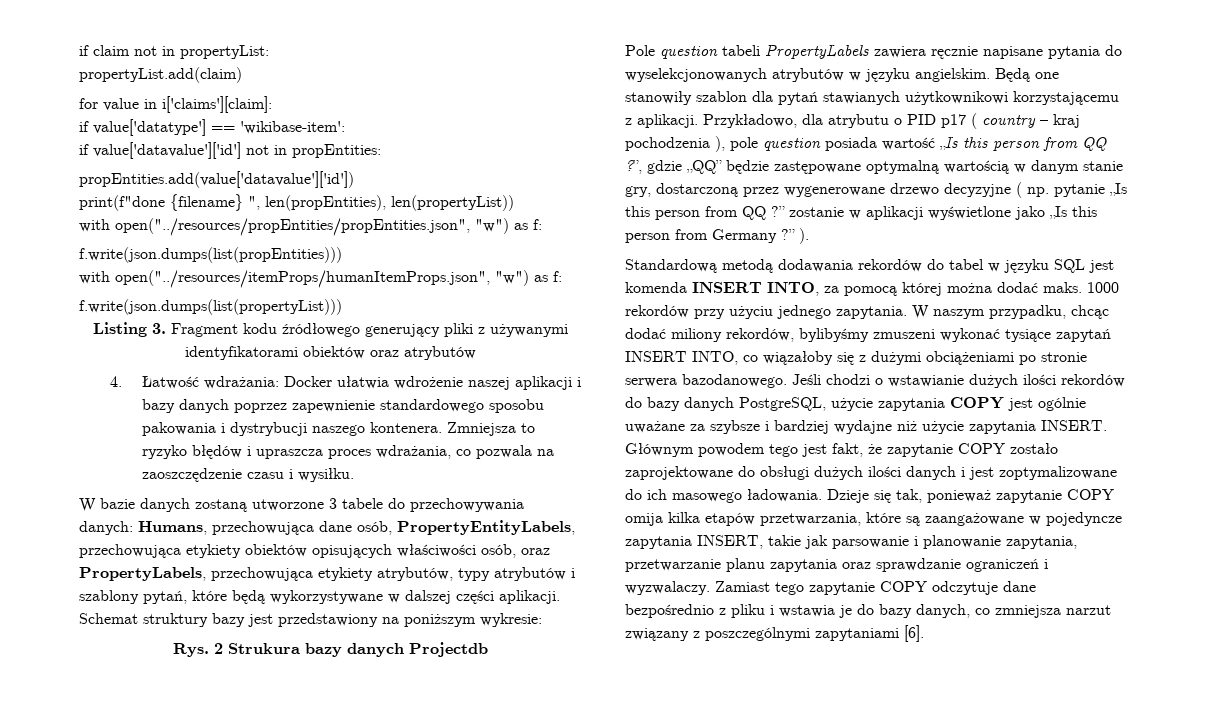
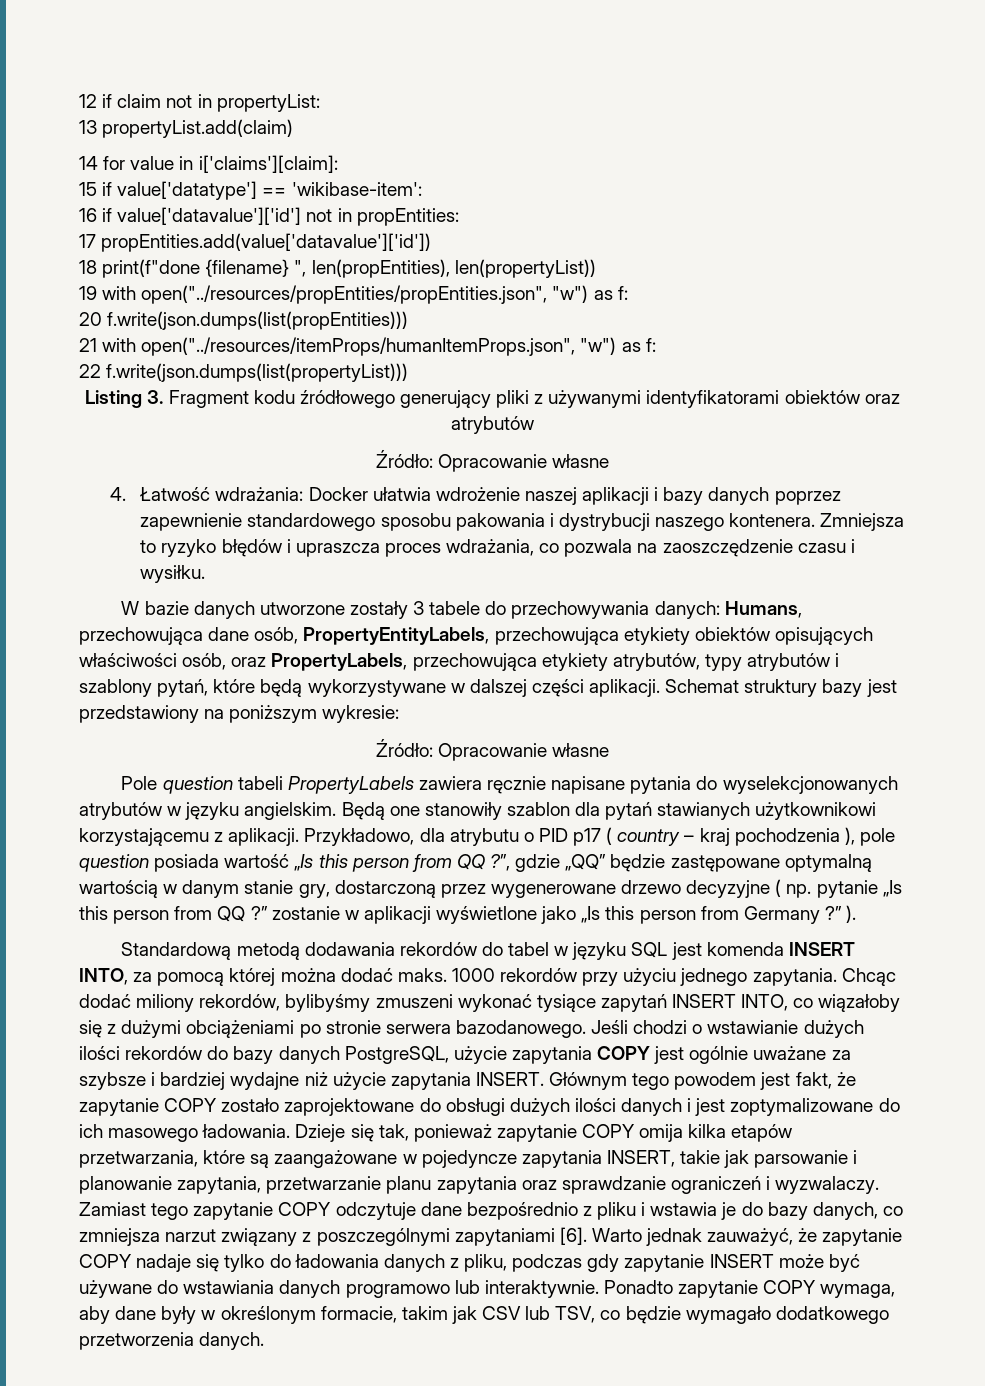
(79, 50) none -> [79,94,97,108] 12
(269, 52) none -> [79,120,97,134] 13
(242, 75) none -> [79,156,98,170] 14
(272, 104) none -> [79,182,97,196] 15
(345, 127) none -> [79,208,97,222] 16
(381, 151) none -> [79,234,96,248] 17
(354, 179) none -> [79,260,97,274] 18
(514, 203) none -> [79,286,97,300] 19
(542, 224) none -> [79,312,102,326] 20
(342, 255) none -> [79,338,97,352] 21
(562, 276) none -> [79,364,101,378] 22
(476, 353) none -> [375,449,610,472] // Źródło: Opracowanie własne
[195,499,324,512] zostaną utworzone -> [259,601,408,619] utworzone zostały
[172,642,488,657] Rys. 2 Strukura bazy danych Projectdb -> [375,738,610,761] Źródło: Opracowanie własne
[912,305,1109,319] W naszym przypadku, chcąc -> [841,968,896,986] Chcąc
[698,443,798,457] powodem tego -> [632,1072,757,1090] tego powodem
(924, 633) none -> [591,1228,903,1246] [79,1254,860,1272] [79,1280,896,1298] [79,1306,889,1324] [79,1332,265,1350] Warto jednak zauważyć, że zapytanie COPY nadaje się tylko do ładowania danych z pliku, podczas gdy zapytanie INSERT może być używane do wstawiania danych programowo lub interaktywnie. Ponadto zapytanie COPY wymaga, aby dane były w określonym formacie, takim jak CSV lub TSV, co będzie wymagało dodatkowego przetworzenia danych.

